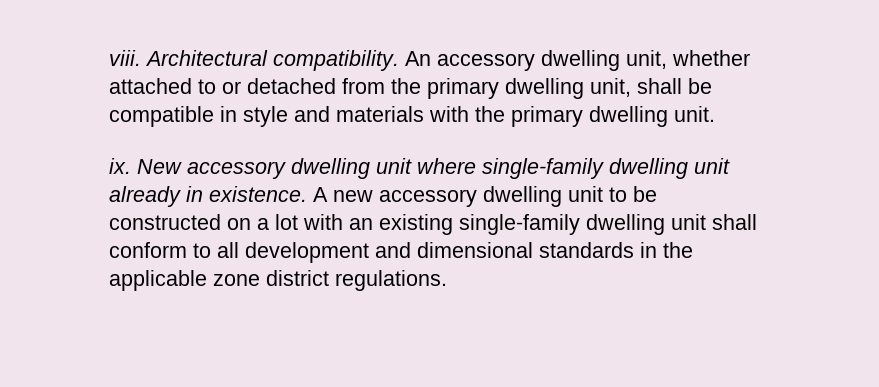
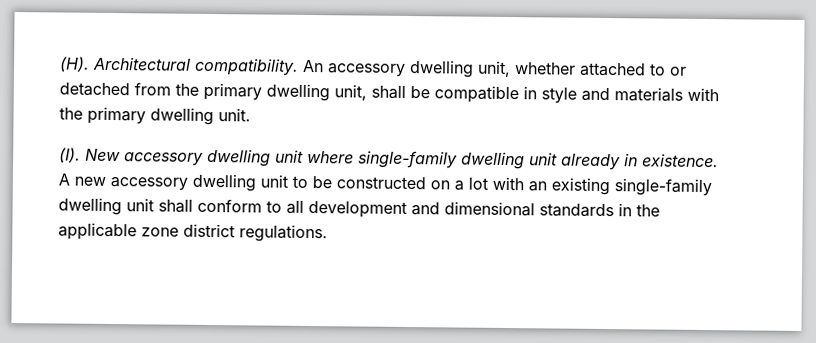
[109,50,141,66] viii. -> [59,56,90,72] (H).
[109,158,131,174] ix. -> [59,147,81,163] (I).

